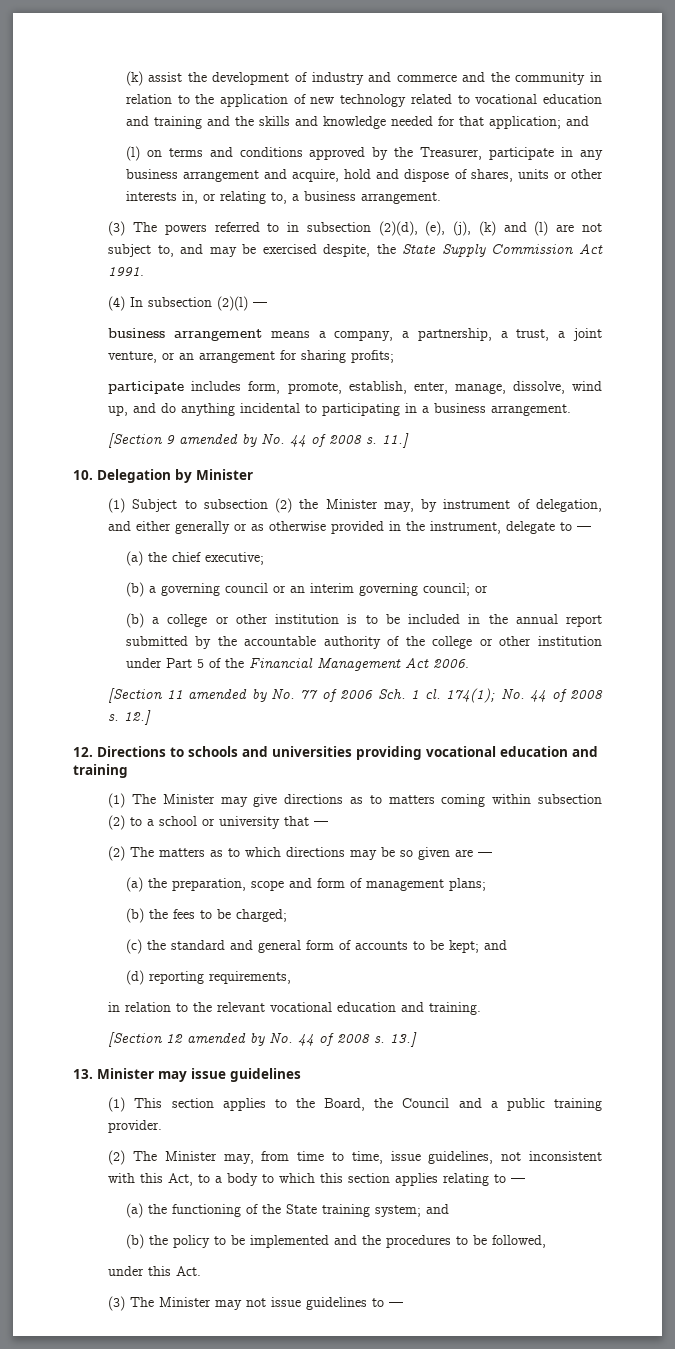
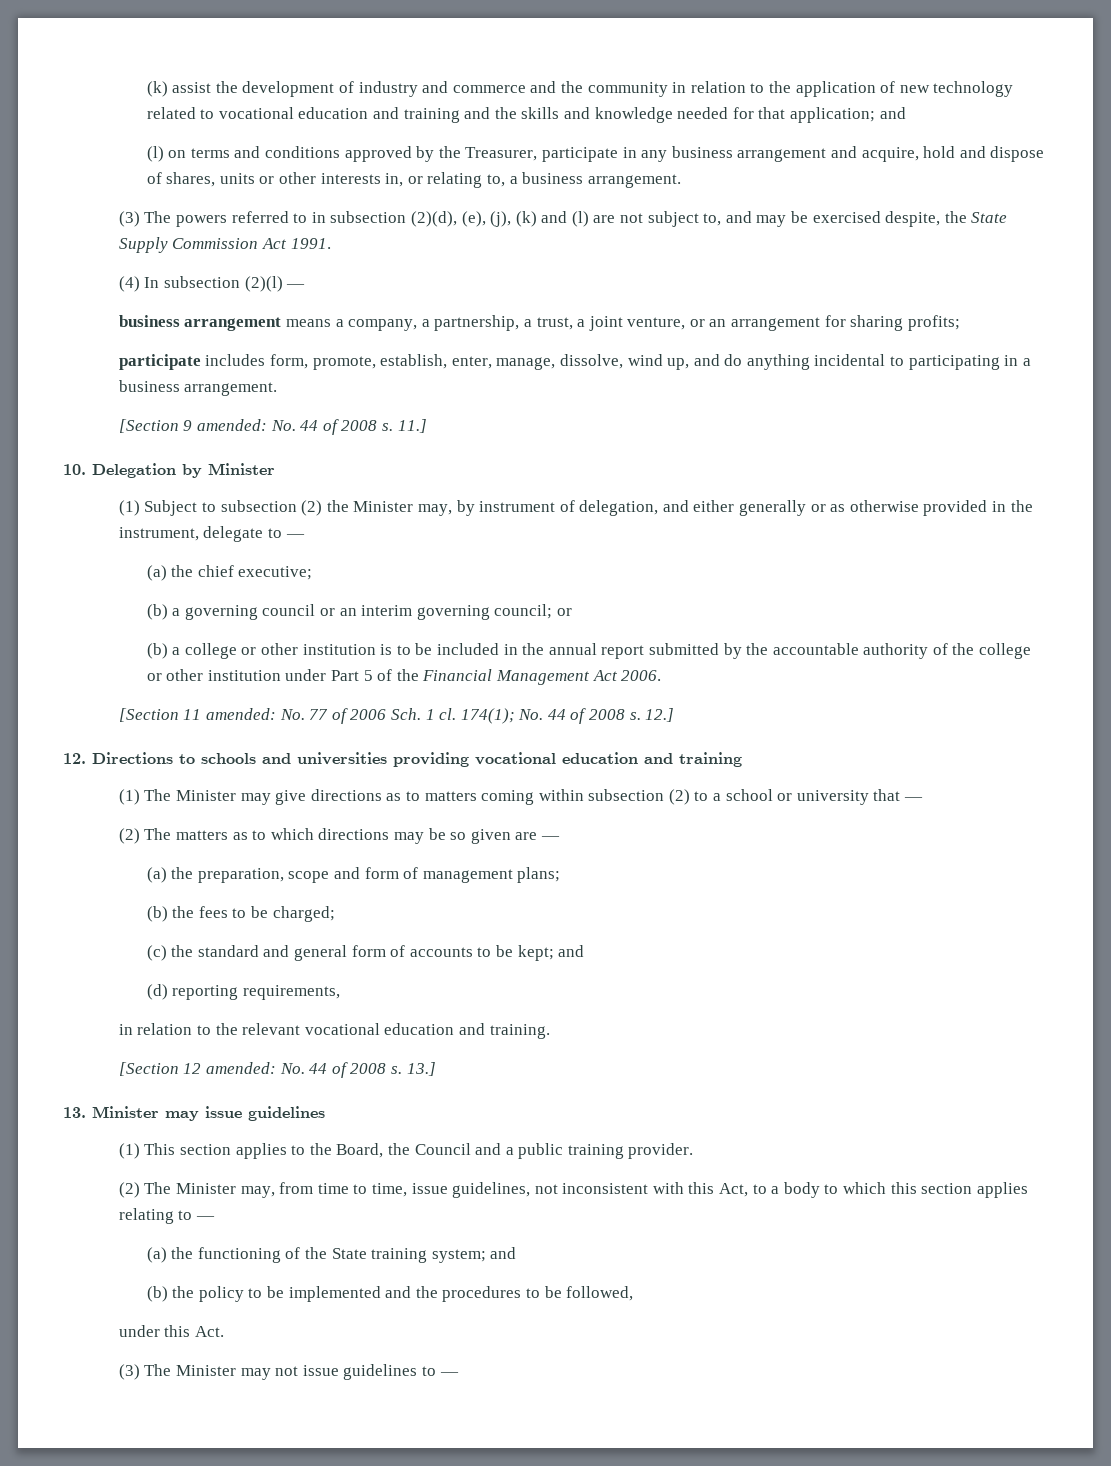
[179,434,258,447] amended by -> [196,419,267,431] amended:
[188,689,267,702] amended by -> [205,708,276,720] amended:
[187,1033,266,1046] amended by -> [205,1062,276,1074] amended:

